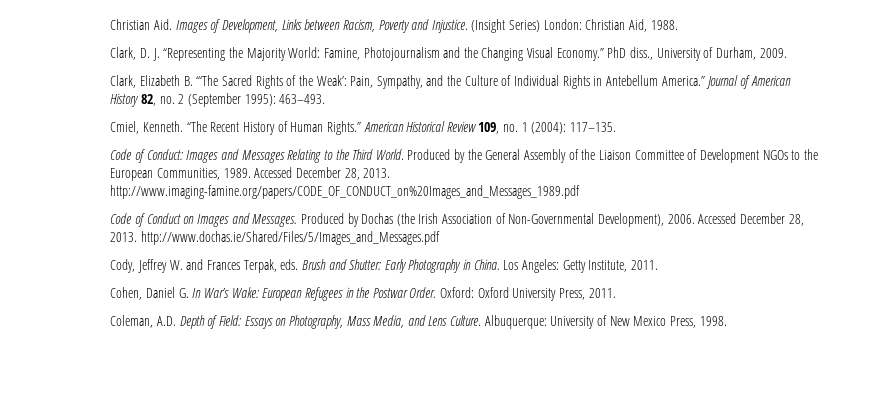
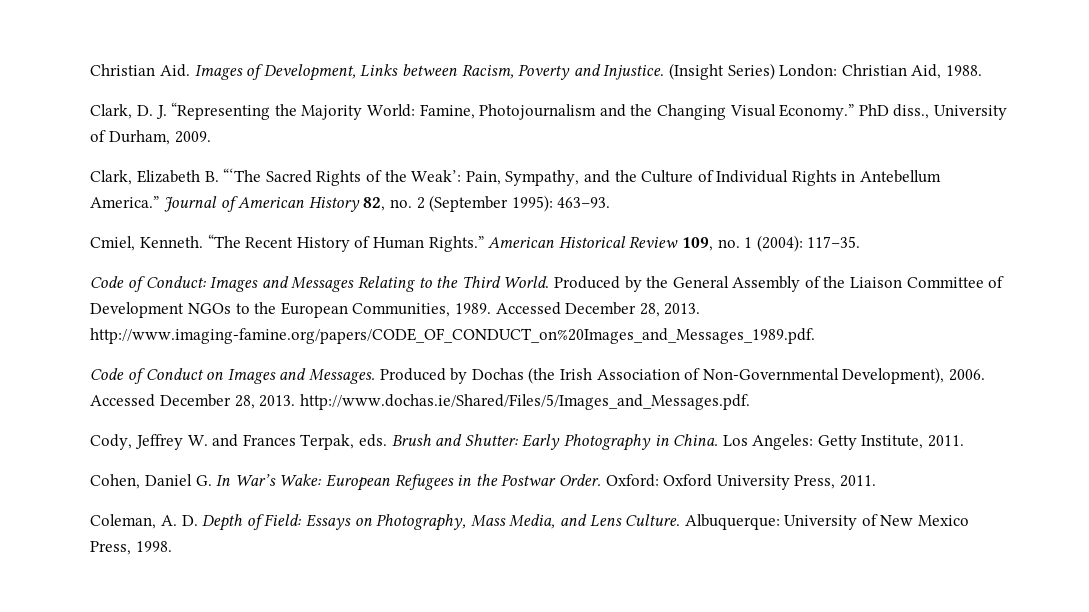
[279,94,326,104] 463–493. -> [557,197,611,208] 463–93.
[570,122,617,132] 117–135. -> [807,236,861,248] 117–35.
[110,185,581,199] http://www.imaging-famine.org/papers/CODE_OF_CONDUCT_on%20Images_and_Messages_1989.pdf -> [90,328,816,344] http://www.imaging-famine.org/papers/CODE_OF_CONDUCT_on%20Images_and_Messages_1989.pdf.
[141,231,441,245] http://www.dochas.ie/Shared/Files/5/Images_and_Messages.pdf -> [299,394,750,410] http://www.dochas.ie/Shared/Files/5/Images_and_Messages.pdf.
[157,316,177,326] A.D. -> [161,515,198,526] A. D.

